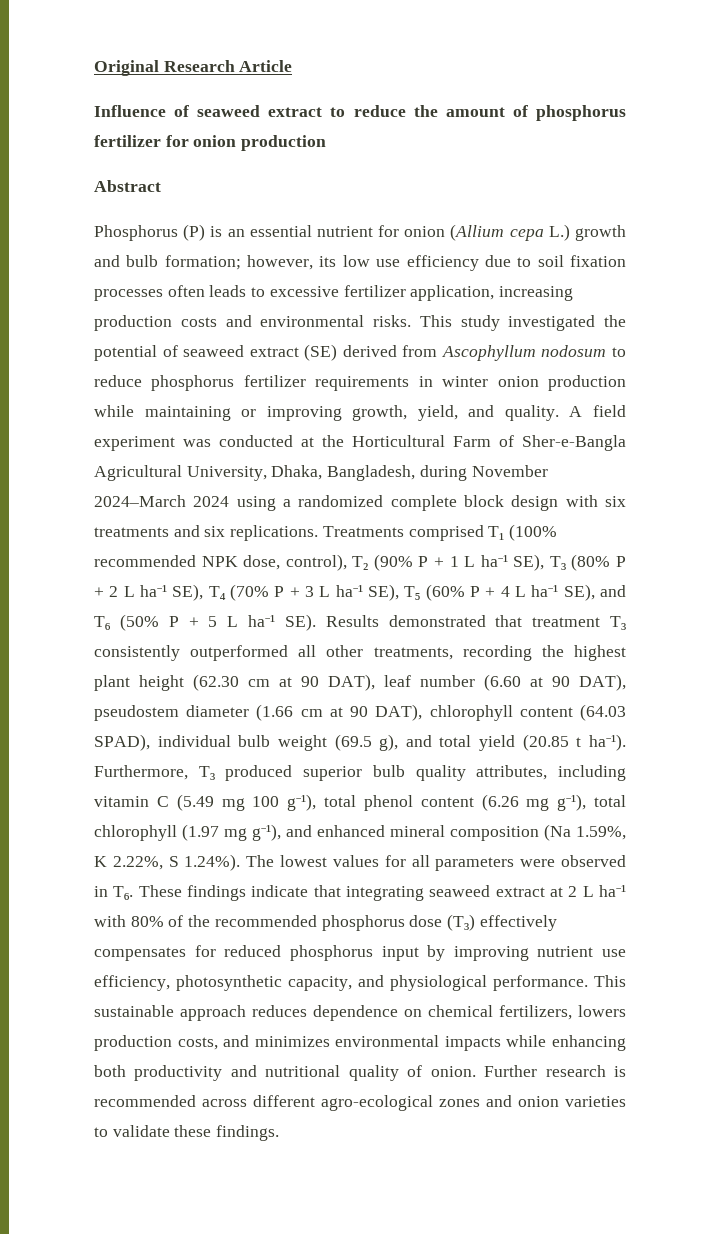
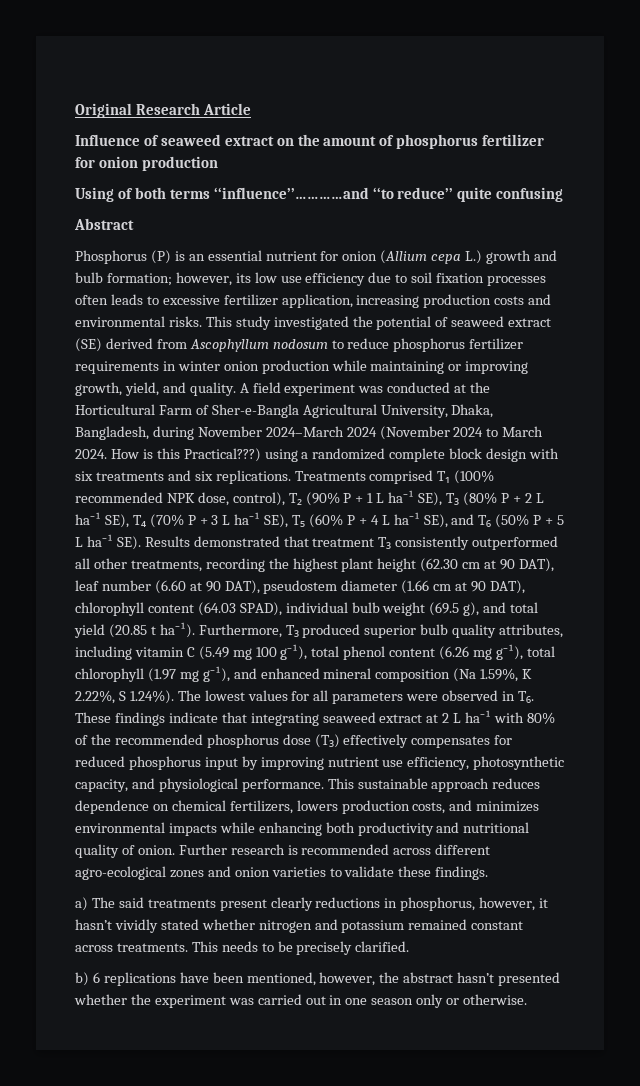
[330,105,406,117] to reduce -> [276,138,294,146] on
(327, 143) none -> [75,187,564,202] // Using of both terms ‘‘influence’’…………and ‘‘to reduce’’ quite confusing
(230, 501) none -> [379,426,544,440] [75,448,261,462] (November 2024 to March 2024. How is this Practical???)
(280, 1133) none -> [75,897,549,911] [75,919,524,933] [75,941,410,955] [75,972,561,986] [74,994,528,1008] // a) The said treatments present clearly reductions in phosphorus, however, it hasn’t vividly stated whether nitrogen and potassium remained constant across treatments. This needs to be precisely clarified. // b) 6 replications have been mentioned, however, the abstract hasn’t presented whether the experiment was carried out in one season only or otherwise.

